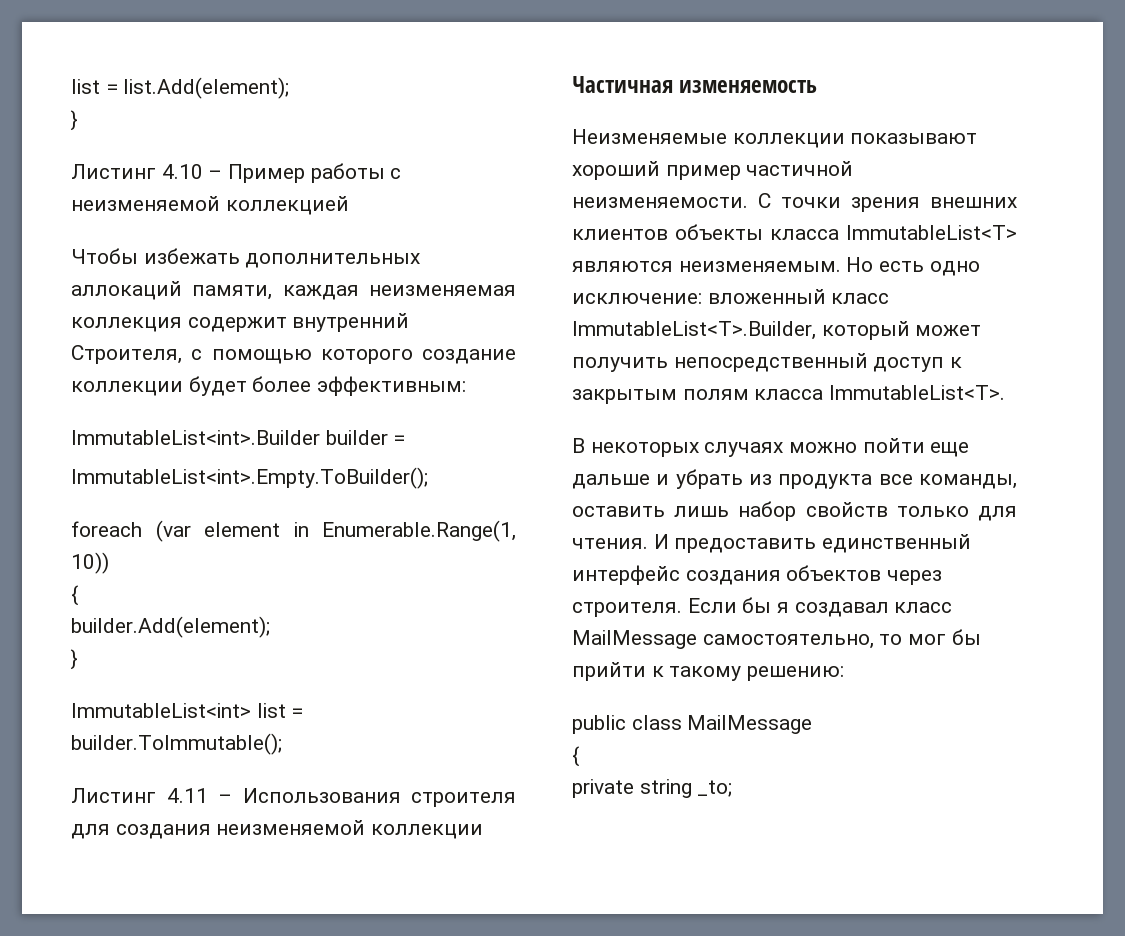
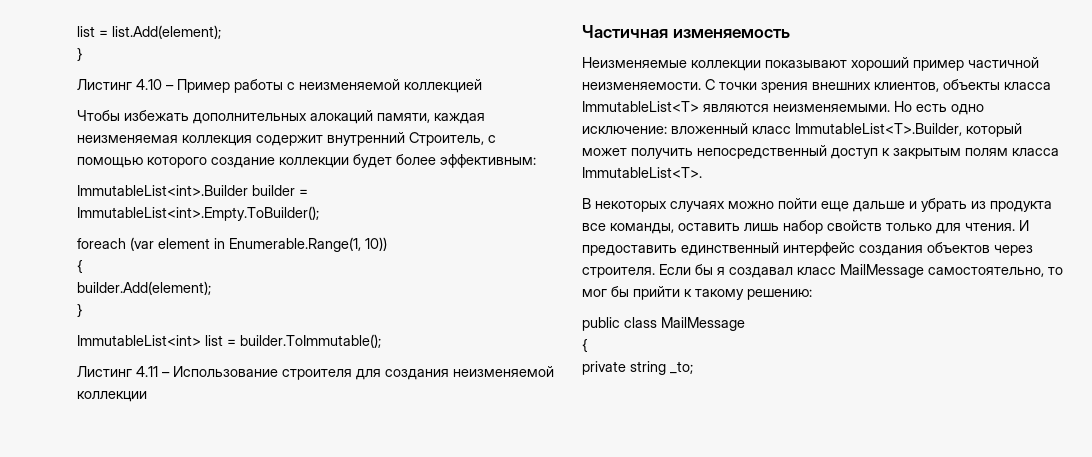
[71,281,182,300] аллокаций -> [310,110,373,124] алокаций
[71,345,182,364] Строителя, -> [409,132,484,146] Строитель,
[242,788,401,803] Использования -> [173,366,278,377] Использование
[572,229,668,240] клиентов -> [874,82,939,92] клиентов,
[678,261,841,272] неизменяемым. -> [773,104,890,112] неизменяемыми.

